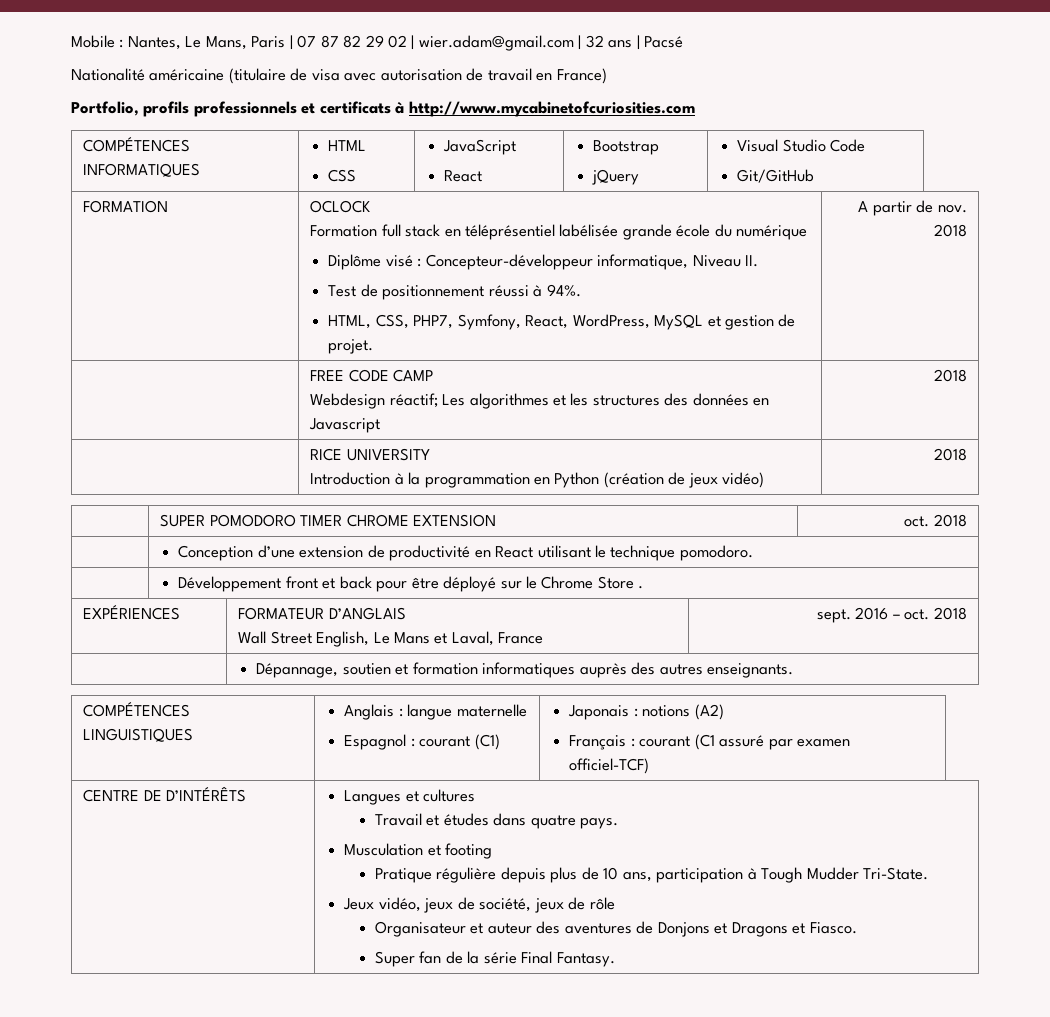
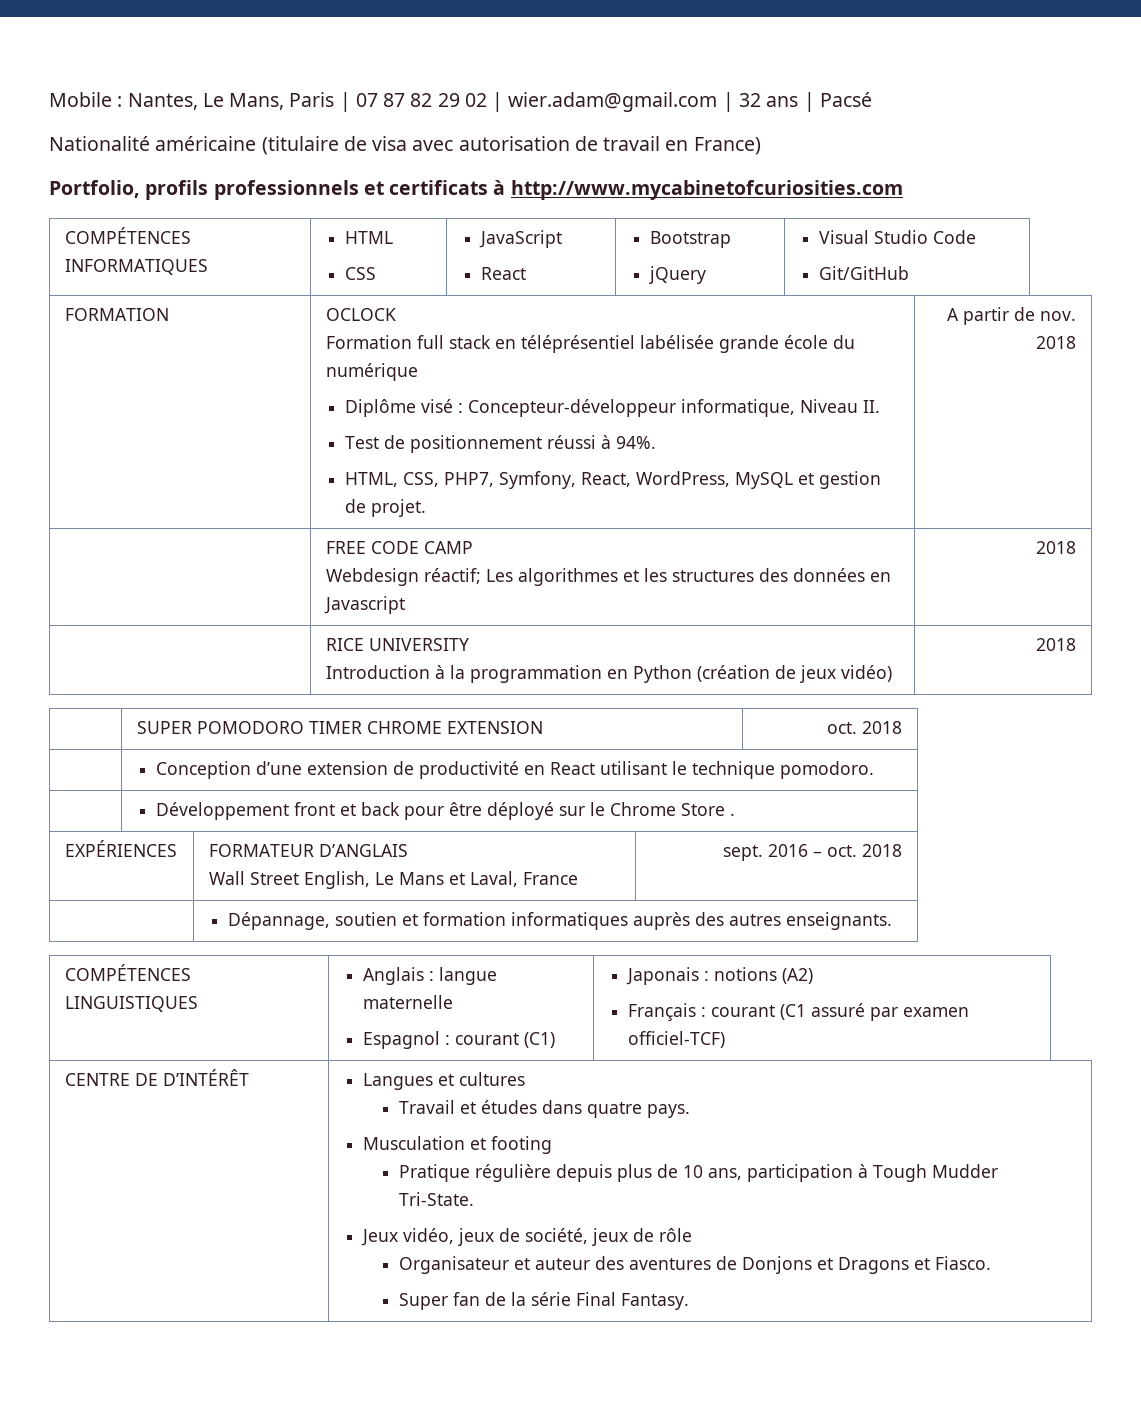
[166,786,247,802] D’INTÉRÊTS -> [162,1069,249,1086] D’INTÉRÊT

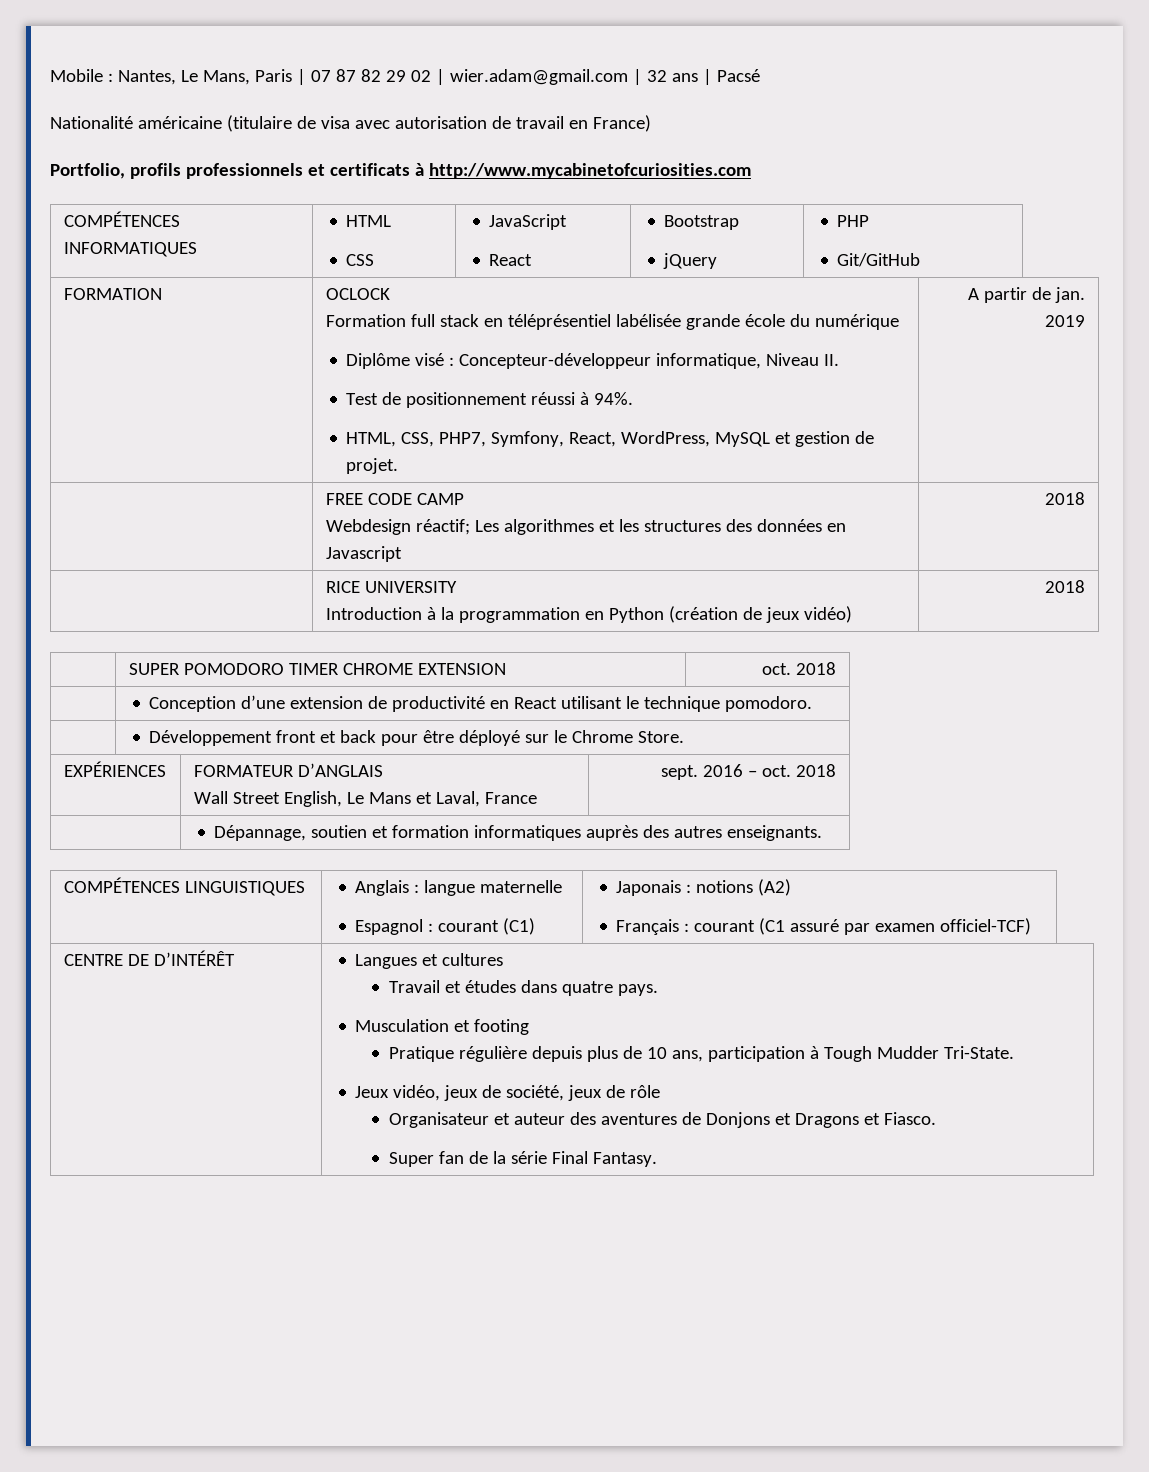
[818,230,976,244] Visual Studio Code -> [837,215,870,227] PHP
[1040,311,1077,321] [1036,336,1077,349] nov. 2018 -> [1055,287,1086,303] [1045,315,1086,327] jan. 2019
[680,803,735,816] Store . -> [638,731,685,743] Store.

